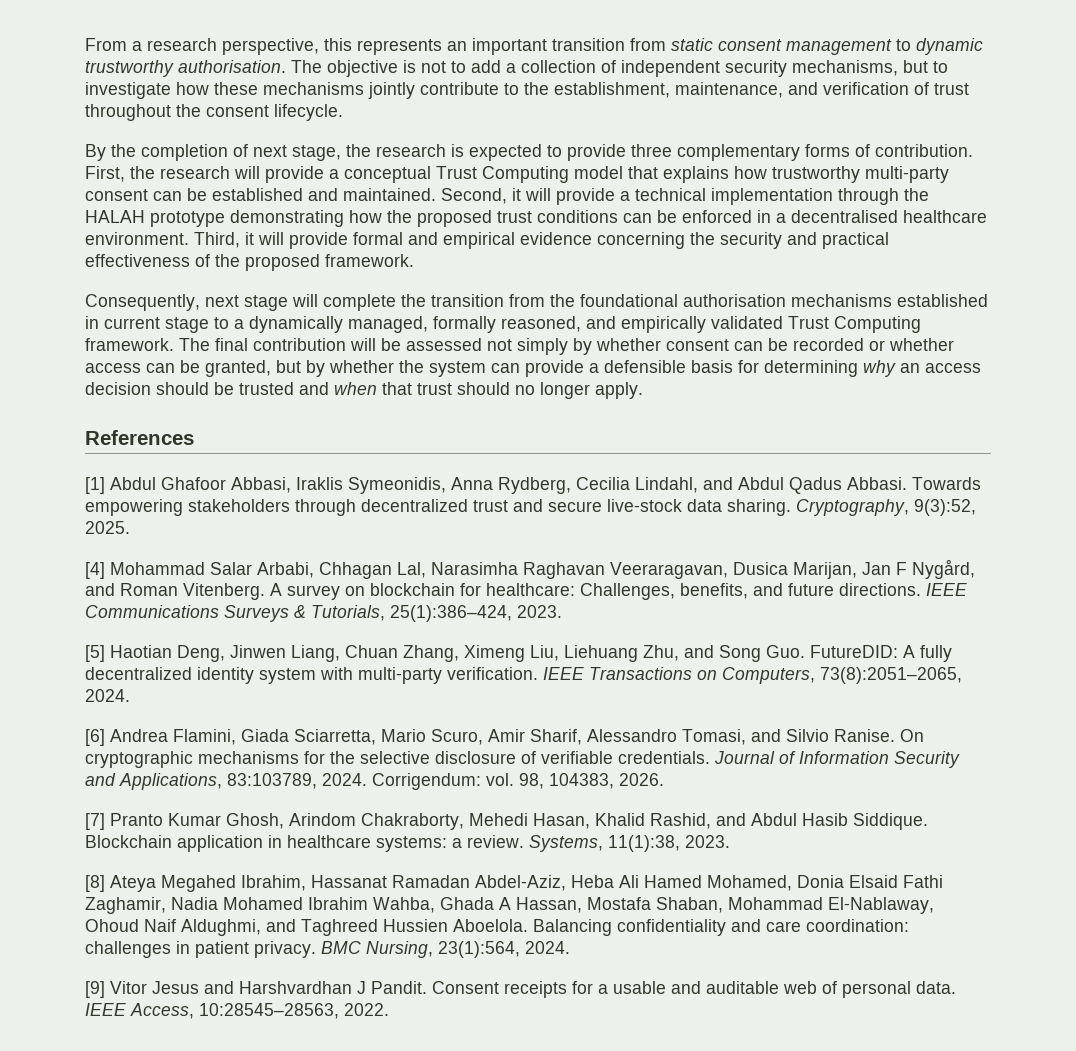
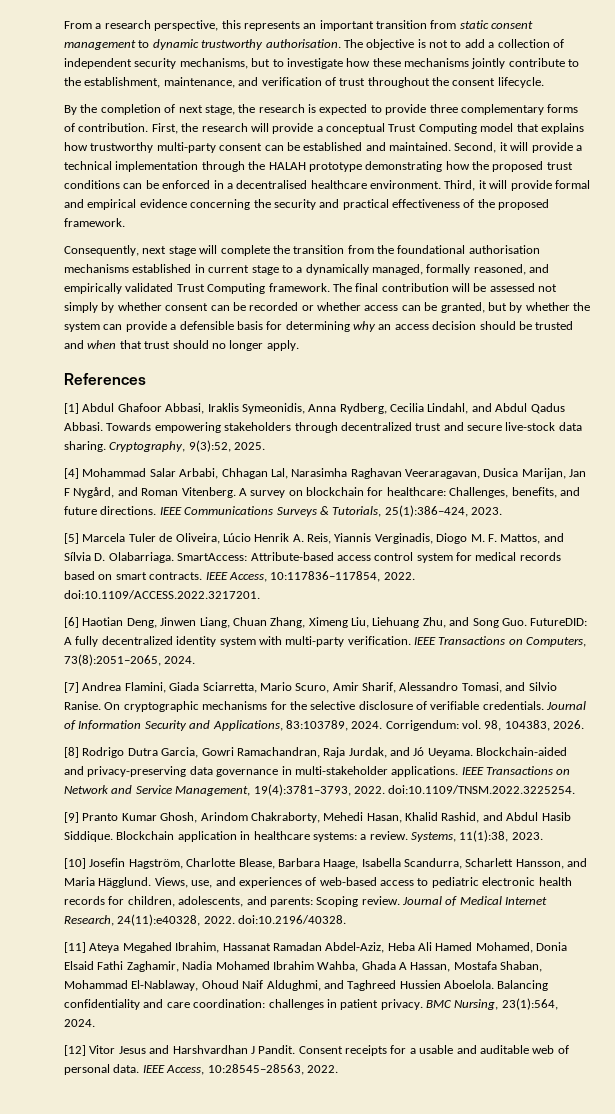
(105, 653) none -> [82,533,564,544] [64,552,561,563] [64,571,415,582] [64,590,260,599] [64,617,79,628] Marcela Tuler de Oliveira, Lúcio Henrik A. Reis, Yiannis Verginadis, Diogo M. F. Mattos, and Sílvia D. Olabarriaga. SmartAccess: Attribute-based access control system for medical records based on smart contracts. IEEE Access, 10:117836–117854, 2022. doi:10.1109/ACCESS.2022.3217201. // [6]
[85,729,105,746] [6] -> [64,682,79,693] [7]
[85,813,105,830] [7] -> [64,747,568,758] [64,766,571,777] [64,784,576,796] [64,812,79,823] [8] Rodrigo Dutra Garcia, Gowri Ramachandran, Raja Jurdak, and Jó Ueyama. Blockchain-aided and privacy-preserving data governance in multi-stakeholder applications. IEEE Transactions on Network and Service Management, 19(4):3781–3793, 2022. doi:10.1109/TNSM.2022.3225254. // [9]
[85,875,105,892] [8] -> [64,858,588,869] [64,877,572,888] [64,896,548,907] [64,914,347,926] [64,942,86,953] [10] Josefin Hagström, Charlotte Blease, Barbara Haage, Isabella Scandurra, Scharlett Hansson, and Maria Hägglund. Views, use, and experiences of web-based access to pediatric electronic health records for children, adolescents, and parents: Scoping review. Journal of Medical Internet Research, 24(11):e40328, 2022. doi:10.2196/40328. // [11]
[85,981,105,998] [9] -> [64,1045,86,1056] [12]

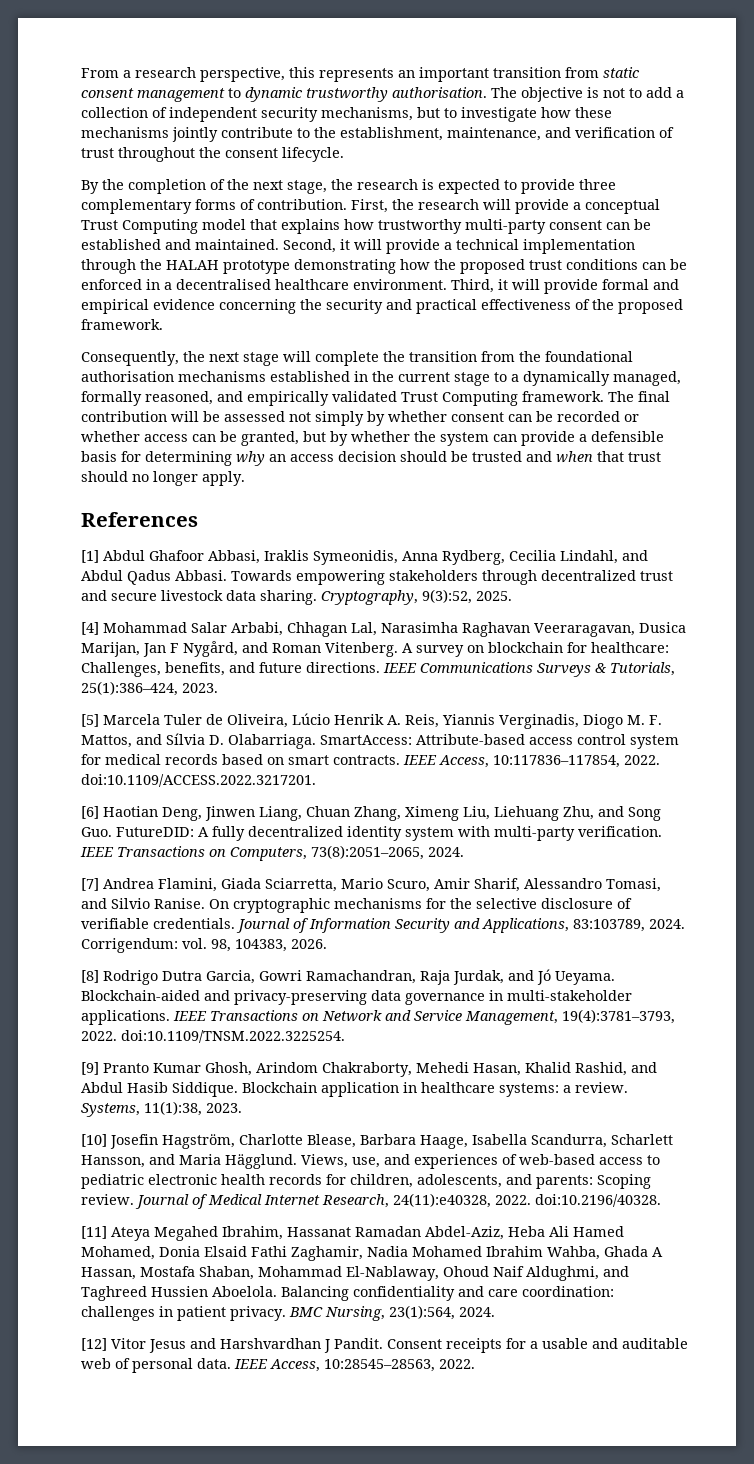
(176, 108) none -> [227,179,249,190] the
(139, 250) none -> [183,351,205,362] the
(205, 268) none -> [372,371,394,382] the
[505,422,556,431] live-stock -> [161,590,223,601] livestock

